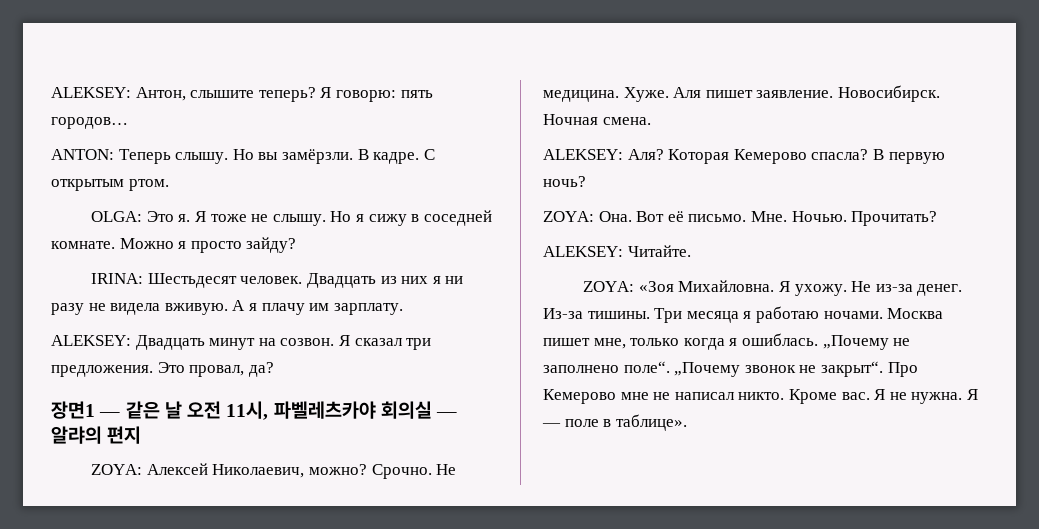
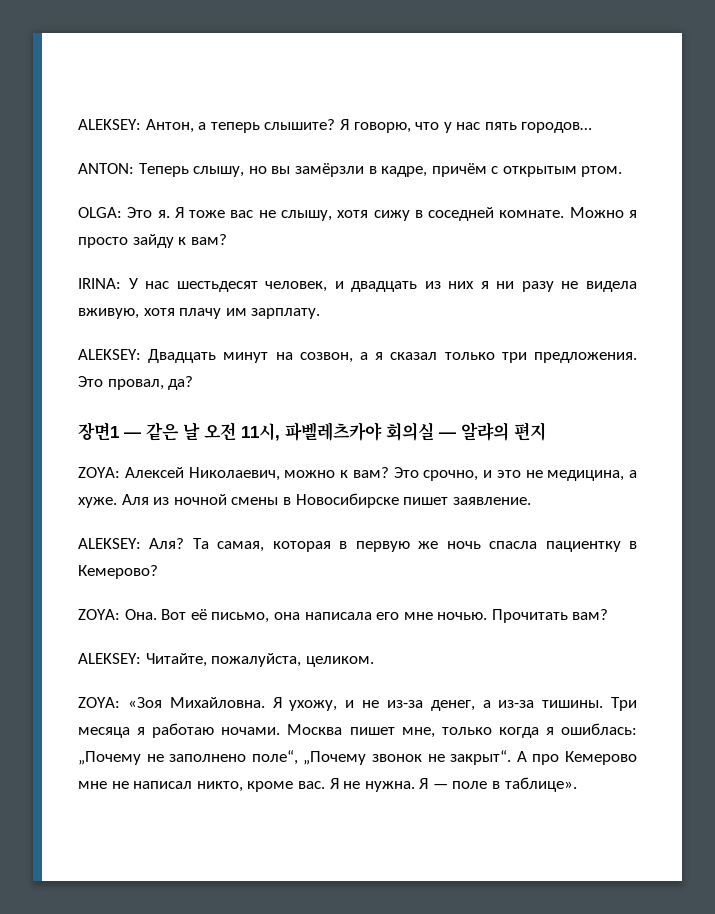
[190,87,433,102] [51,117,128,129] [51,149,435,164] слышите теперь? Я говорю: пять городов… // ANTON: Теперь слышу. Но вы замёрзли. В кадре. С -> [198,119,593,133] [78,163,499,177] а теперь слышите? Я говорю, что у нас пять городов… // ANTON: Теперь слышу, но вы замёрзли в кадре, причём с
[251,211,364,226] не слышу. Но я -> [230,210,369,221] вас не слышу, хотя
[246,237,297,253] [91,273,376,288] зайду? // IRINA: Шестьдесят человек. Двадцать -> [132,234,227,248] [78,278,418,292] зайду к вам? // IRINA: У нас шестьдесят человек, и двадцать
[164,300,257,315] вживую. А я -> [78,308,175,319] вживую, хотя
[280,335,403,346] созвон. Я сказал -> [299,352,495,363] созвон, а я сказал только
[308,464,457,479] [543,87,702,102] можно? Срочно. Не медицина. Хуже. Аля -> [284,467,637,481] [78,493,399,508] можно к вам? Это срочно, и это не медицина, а хуже. Аля из ночной смены в Новосибирске
[837,85,940,102] [543,114,651,125] Новосибирск. Ночная смена. -> (531, 501) none
[668,149,945,164] [543,176,586,187] [543,211,938,226] [543,245,691,257] [583,280,963,296] [543,308,583,319] Которая Кемерово спасла? В первую ночь? // ZOYA: Она. Вот её письмо. Мне. Ночью. Прочитать? // ALEKSEY: Читайте. // ZOYA: «Зоя Михайловна. Я ухожу. Не из-за денег. Из-за -> [192,538,637,552] [78,565,158,579] [78,609,609,623] [78,653,374,667] [78,697,535,711] Та самая, которая в первую же ночь спасла пациентку в Кемерово? // ZOYA: Она. Вот её письмо, она написала его мне ночью. Прочитать вам? // ALEKSEY: Читайте, пожалуйста, целиком. // ZOYA: «Зоя Михайловна. Я ухожу, и не из-за денег, а из-за
[741,333,818,346] ошиблась. -> [561,723,638,735] ошиблась:
[623,361,670,373] поле“. -> [251,750,298,765] поле“,
[887,362,918,377] Про -> [516,751,560,765] А про
[738,389,837,404] никто. Кроме -> [196,781,294,792] никто, кроме

